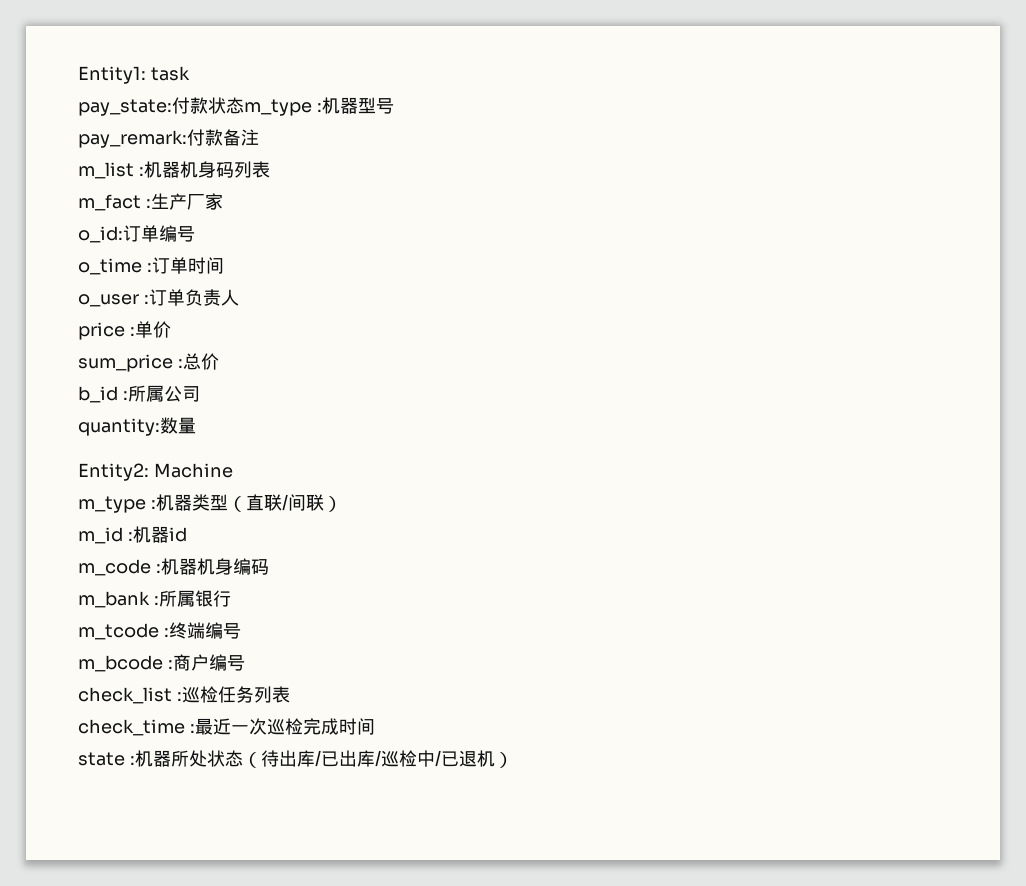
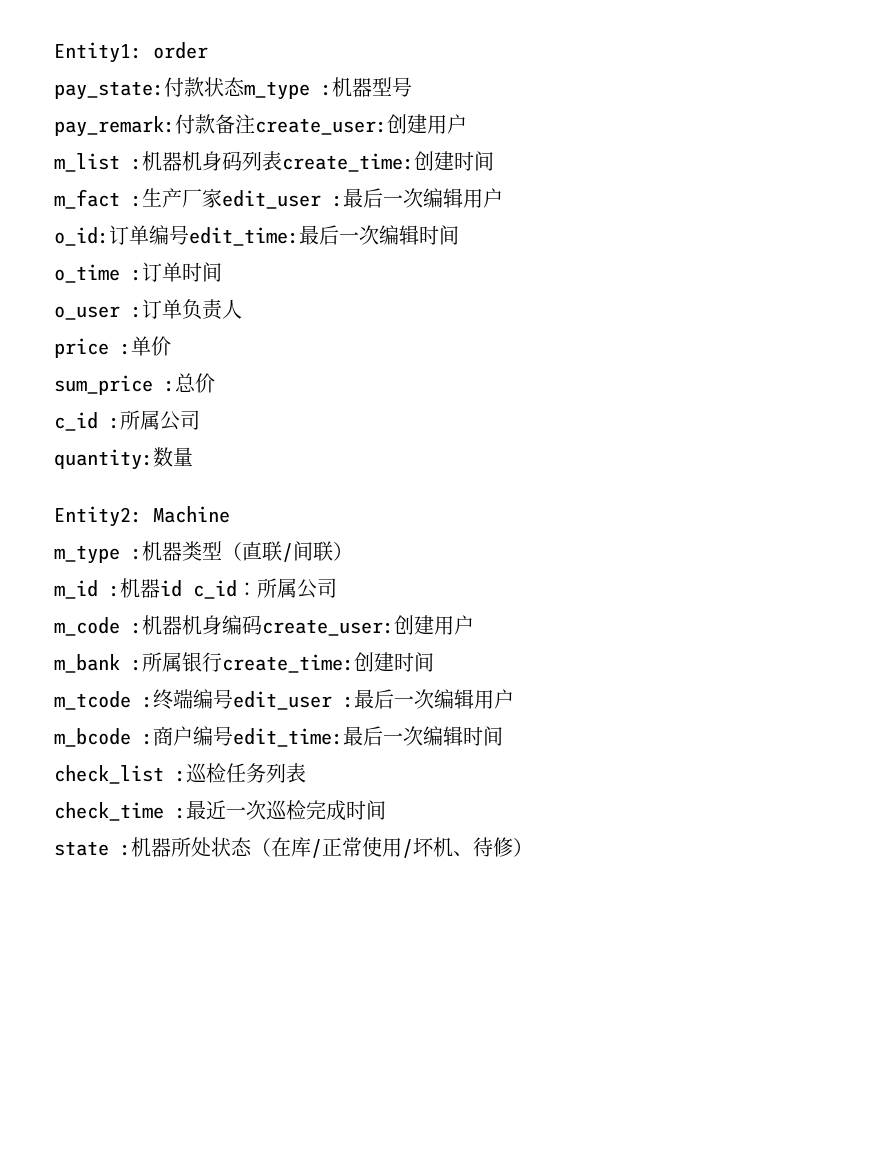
[150,66,190,81] task -> [153,42,208,59] order
(259, 137) none -> [255,114,467,135] create_user:创建用户
(270, 169) none -> [282,151,494,172] create_time:创建时间
[78,225,195,243] // o_id:订单编号 -> [222,188,503,209] [54,225,459,246] edit_user :最后一次编辑用户 // o_id:订单编号edit_time:最后一次编辑时间
[78,386,118,403] b_id -> [54,412,98,431] c_id
(187, 534) none -> [193,578,337,599] c_id：所属公司
(269, 567) none -> [262,615,474,636] create_user:创建用户
(231, 598) none -> [222,652,434,673] create_time:创建时间
(241, 631) none -> [233,689,514,710] edit_user :最后一次编辑用户
(245, 663) none -> [233,726,503,747] edit_time:最后一次编辑时间
[260,750,495,767] 待出库/已出库/巡检中/已退机 -> [271,837,513,858] 在库/正常使用/坏机、待修

